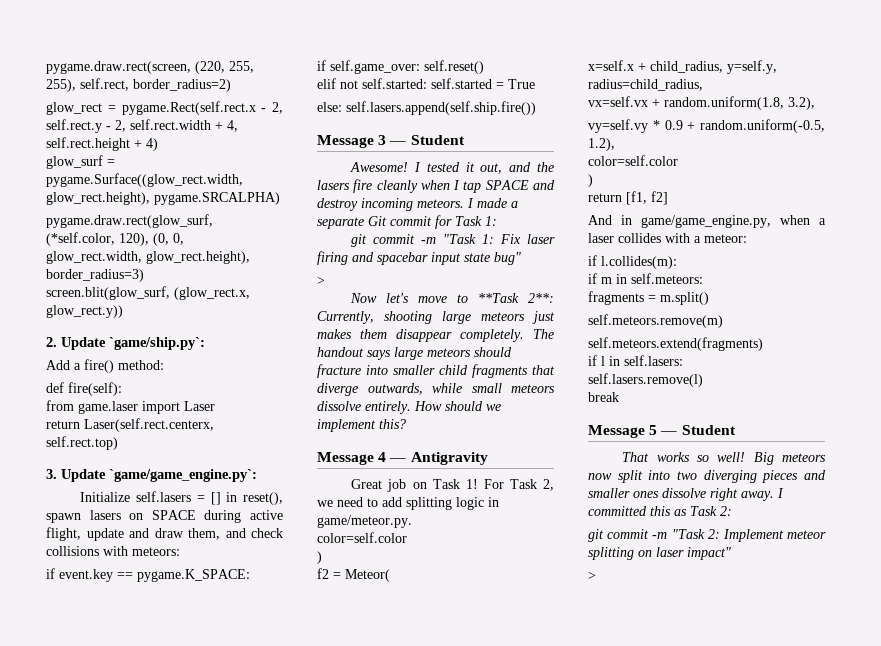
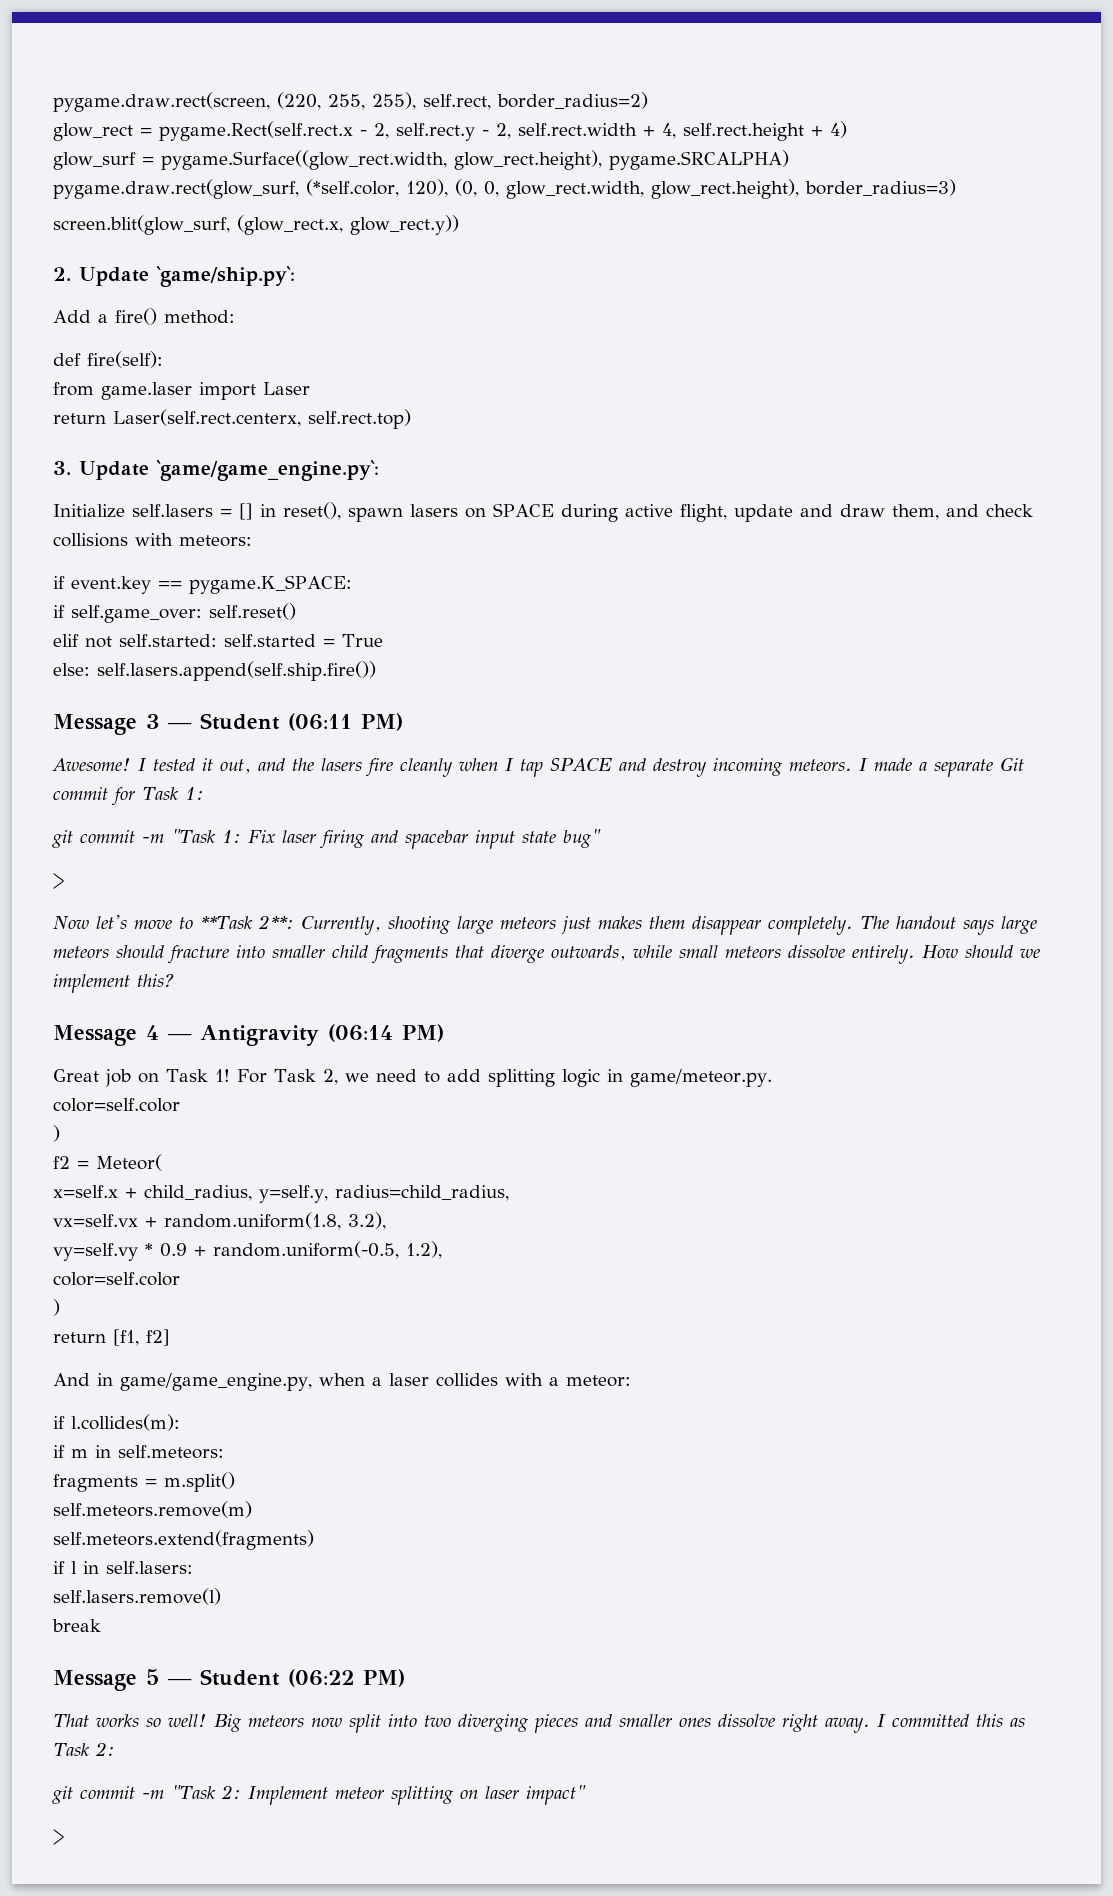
(465, 140) none -> [288,713,403,731] (06:11 PM)
(488, 458) none -> [328,1024,444,1042] (06:14 PM)
(736, 430) none -> [288,1669,405,1687] (06:22 PM)

